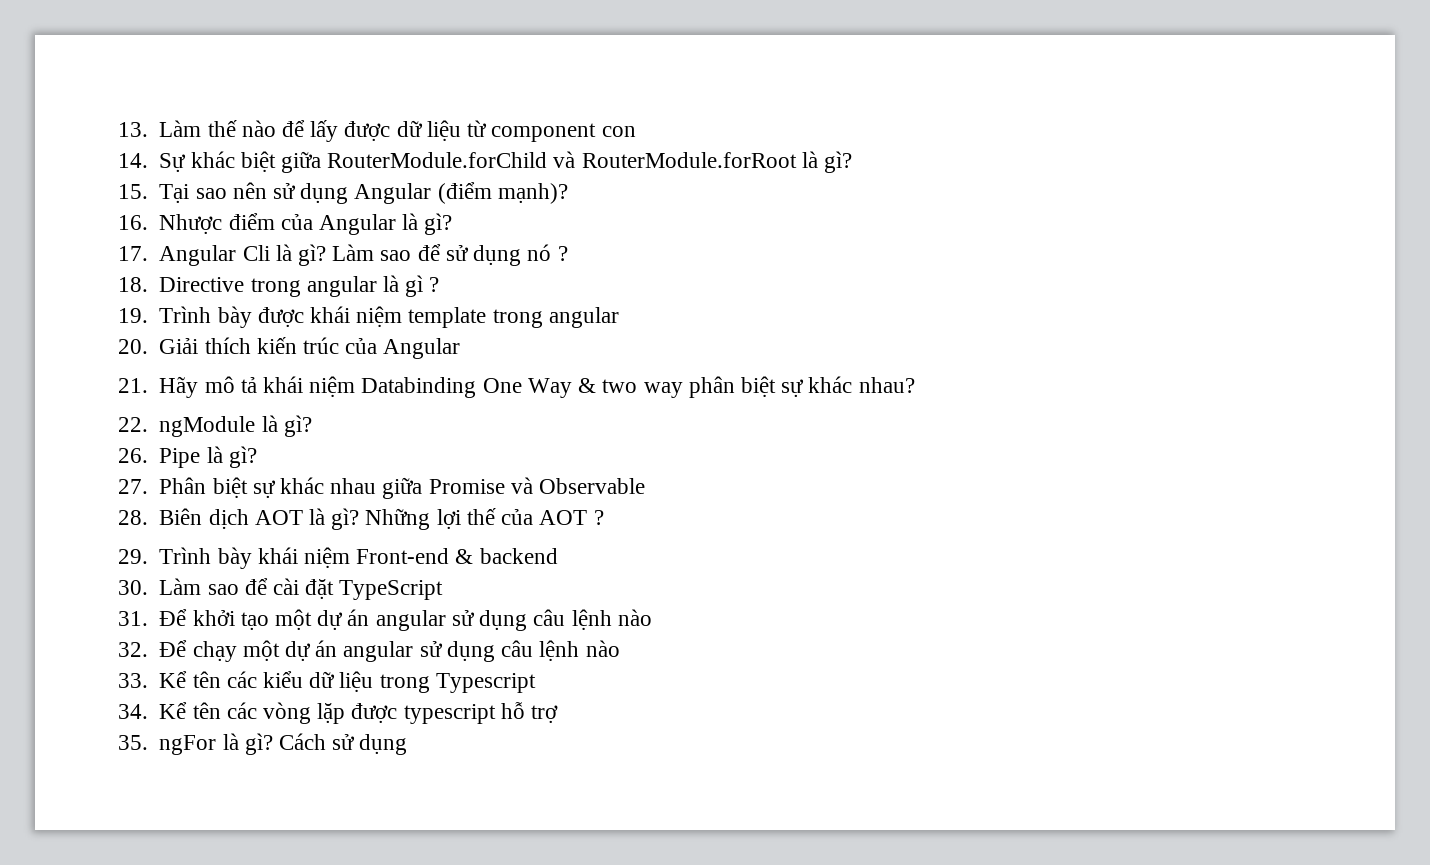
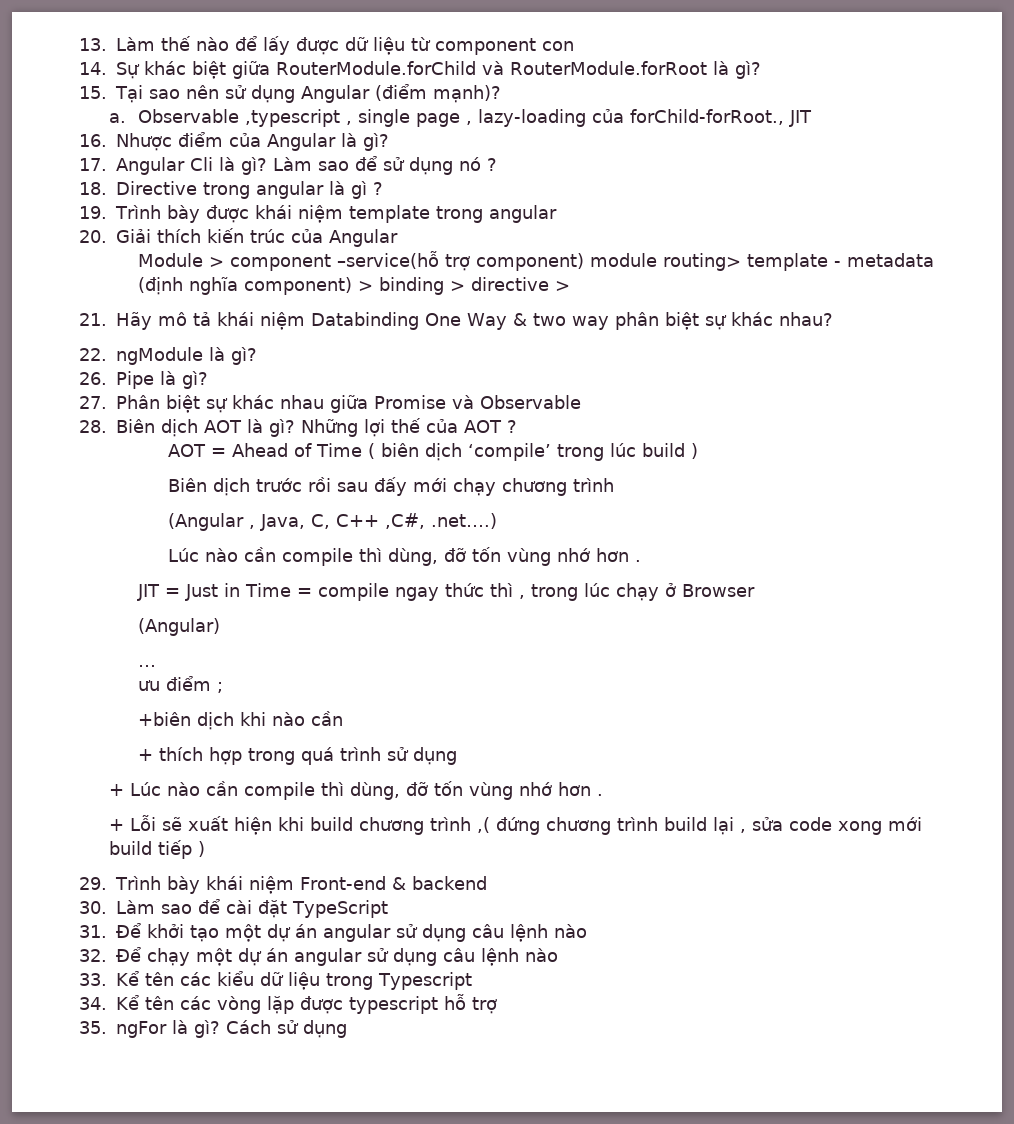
(568, 193) none -> [108,109,813,127] // a. Observable ,typescript , single page , lazy-loading của forChild-forRoot., JIT
(461, 348) none -> [138,251,935,271] [138,277,571,295] // Module > component –service(hỗ trợ component) module routing> template - metadata (định nghĩa component) > binding > directive >
(604, 517) none -> [168,443,699,461] [168,477,615,496] [168,513,498,531] [168,547,642,566] [137,583,756,601] [138,618,221,636] [138,665,157,667] [138,676,224,693] [138,711,344,730] [138,747,458,765] [108,781,603,800] [108,815,922,835] [108,840,205,859] // AOT = Ahead of Time ( biên dịch ‘compile’ trong lúc build ) // Biên dịch trước rồi sau đấy mới chạy chương trình // (Angular , Java, C, C++ ,C#, .net….) // Lúc nào cần compile thì dùng, đỡ tốn vùng nhớ hơn . // JIT = Just in Time = compile ngay thức thì , trong lúc chạy ở Browser // (Angular) // … // ưu điểm ; // +biên dịch khi nào cần // + thích hợp trong quá trình sử dụng // + Lúc nào cần compile thì dùng, đỡ tốn vùng nhớ hơn . // + Lỗi sẽ xuất hiện khi build chương trình ,( đứng chương trình build lại , sửa code xong mới build tiếp )

